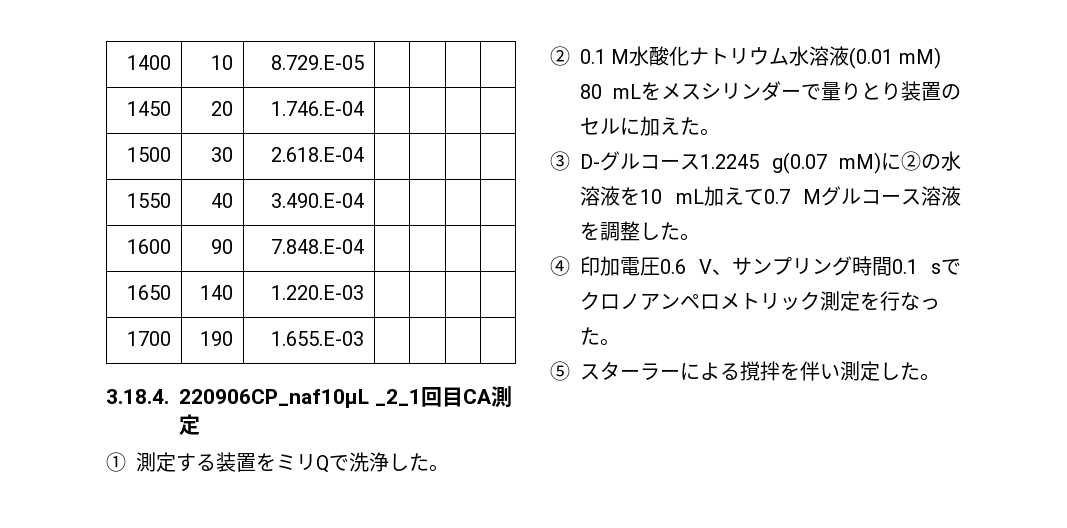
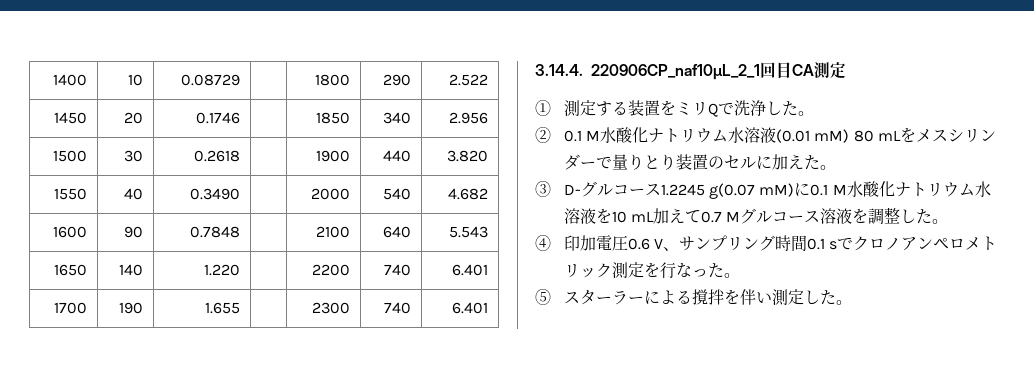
[271,55,365,70] [127,101,172,116] [211,101,234,116] [271,101,365,116] [127,147,172,162] [211,147,234,162] [271,147,365,162] [127,193,172,208] [211,193,234,208] [271,193,365,208] [127,239,172,254] [211,239,234,254] [271,239,365,254] [127,285,172,300] [200,285,234,300] [271,285,365,300] [127,331,172,346] [200,331,234,346] [271,331,365,346] [106,389,421,408] 8.729.E-05 | | | | // 1450 | 20 | 1.746.E-04 | | | | // 1500 | 30 | 2.618.E-04 | | | | // 1550 | 40 | 3.490.E-04 | | | | // 1600 | 90 | 7.848.E-04 | | | | // 1650 | 140 | 1.220.E-03 | | | | // 1700 | 190 | 1.655.E-03 | | | | // 3.18.4. 220906CP_naf10μL _2_1 -> [180,74,240,86] [314,74,350,86] [382,74,411,86] [448,74,488,86] [53,112,87,124] [123,112,143,124] [195,112,240,124] [315,112,350,124] [382,112,411,124] [448,112,488,124] [52,150,87,162] [123,150,143,162] [193,150,240,162] [315,150,350,162] [382,150,411,162] [446,150,488,162] [53,188,87,200] [123,188,143,200] [189,188,240,200] [310,188,350,200] [382,188,411,200] [447,188,488,200] [52,226,87,238] [123,226,143,238] [189,226,240,238] [315,226,350,238] [382,226,411,238] [448,226,488,238] [53,264,87,276] [118,264,143,276] [203,264,240,276] [311,264,350,276] [383,264,411,276] [451,264,488,276] [53,302,87,314] [118,302,143,314] [204,302,240,314] [311,302,350,314] [383,302,411,314] [451,302,488,314] [535,64,760,80] 0.08729 | | 1800 | 290 | 2.522 // 1450 | 20 | 0.1746 | | 1850 | 340 | 2.956 // 1500 | 30 | 0.2618 | | 1900 | 440 | 3.820 // 1550 | 40 | 0.3490 | | 2000 | 540 | 4.682 // 1600 | 90 | 0.7848 | | 2100 | 640 | 5.543 // 1650 | 140 | 1.220 | | 2200 | 740 | 6.401 // 1700 | 190 | 1.655 | | 2300 | 740 | 6.401 // 3.14.4. 220906CP_naf10μL_2_1
[901,151,941,171] ②の -> [810,181,975,197] 0.1 M水酸化ナトリウム

